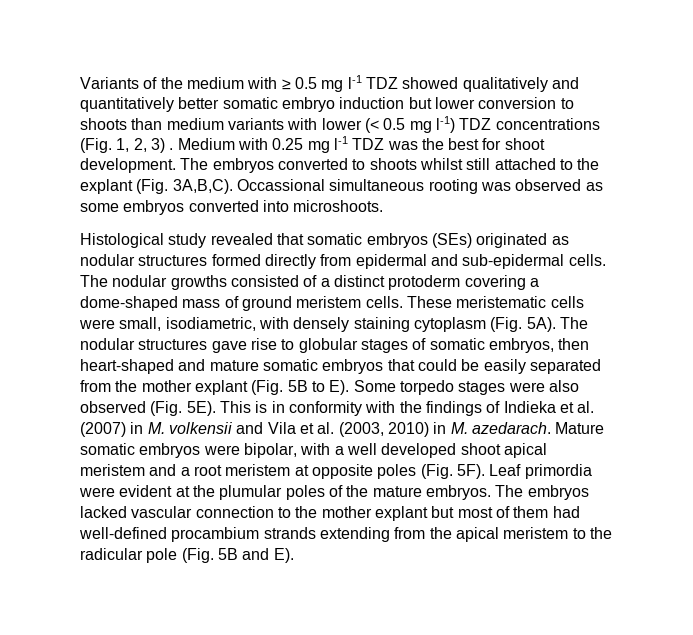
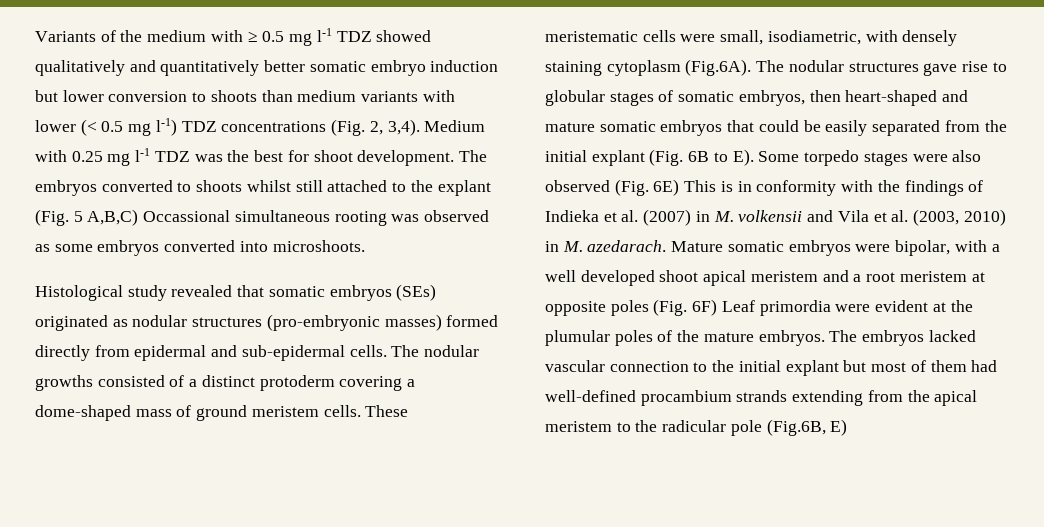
[116,138,174,153] 1, 2, 3) . -> [369,119,420,136] 2, 3,4).
[172,179,233,194] 3A,B,C). -> [73,209,139,226] 5 A,B,C)
(208, 260) none -> [266,314,442,331] (pro-embryonic masses)
[490,317,556,332] (Fig. 5A). -> [685,59,752,76] (Fig.6A).
[141,380,308,395] mother explant (Fig. 5B -> [545,149,710,166] initial explant (Fig. 6B
[186,401,216,416] 5E). -> [653,179,680,196] 6E)
[456,464,485,479] 5F). -> [692,299,718,316] 6F)
[321,506,372,518] mother -> [738,360,781,372] initial
[181,548,294,563] (Fig. 5B and E). -> [766,419,848,436] (Fig.6B, E)

